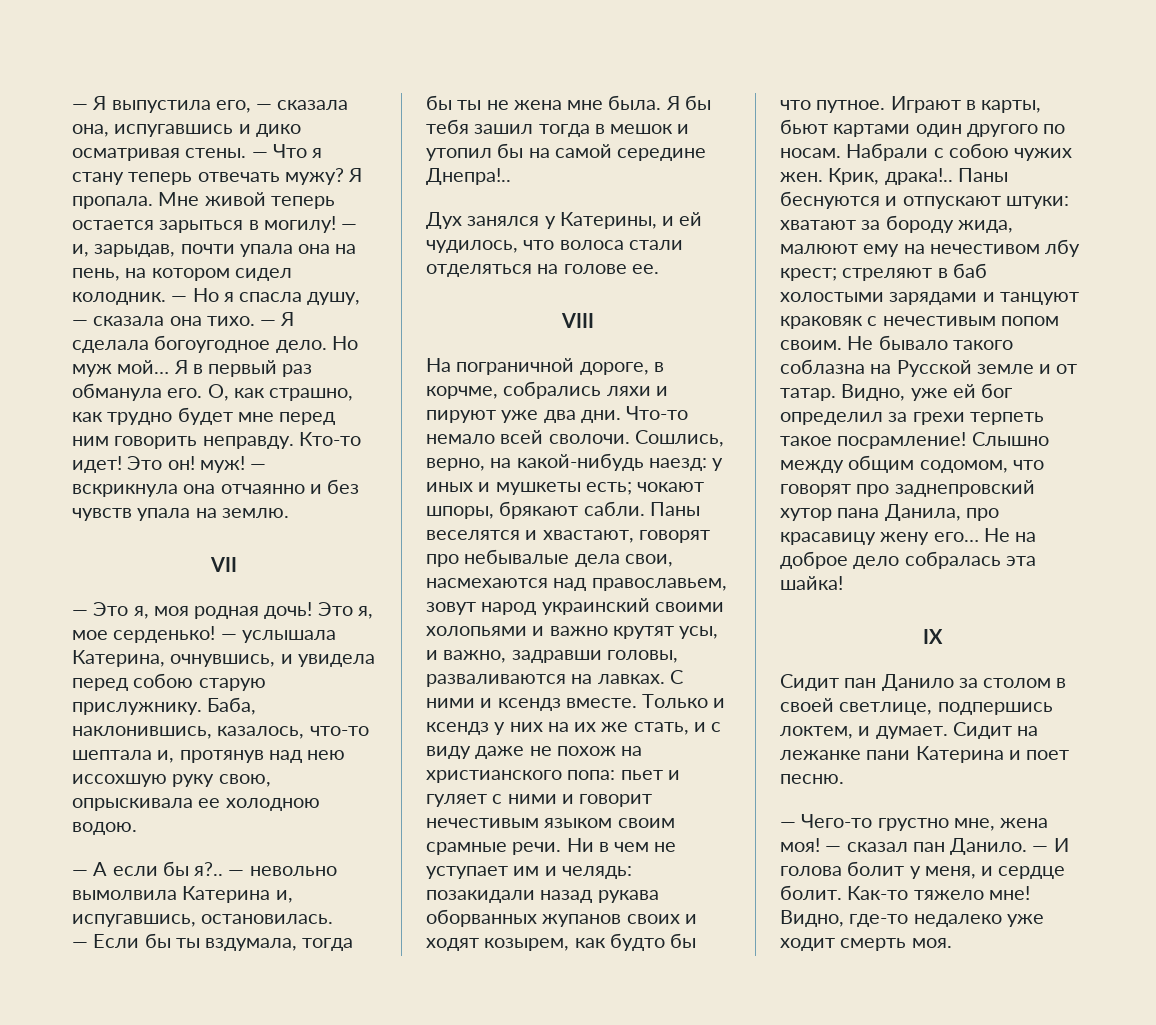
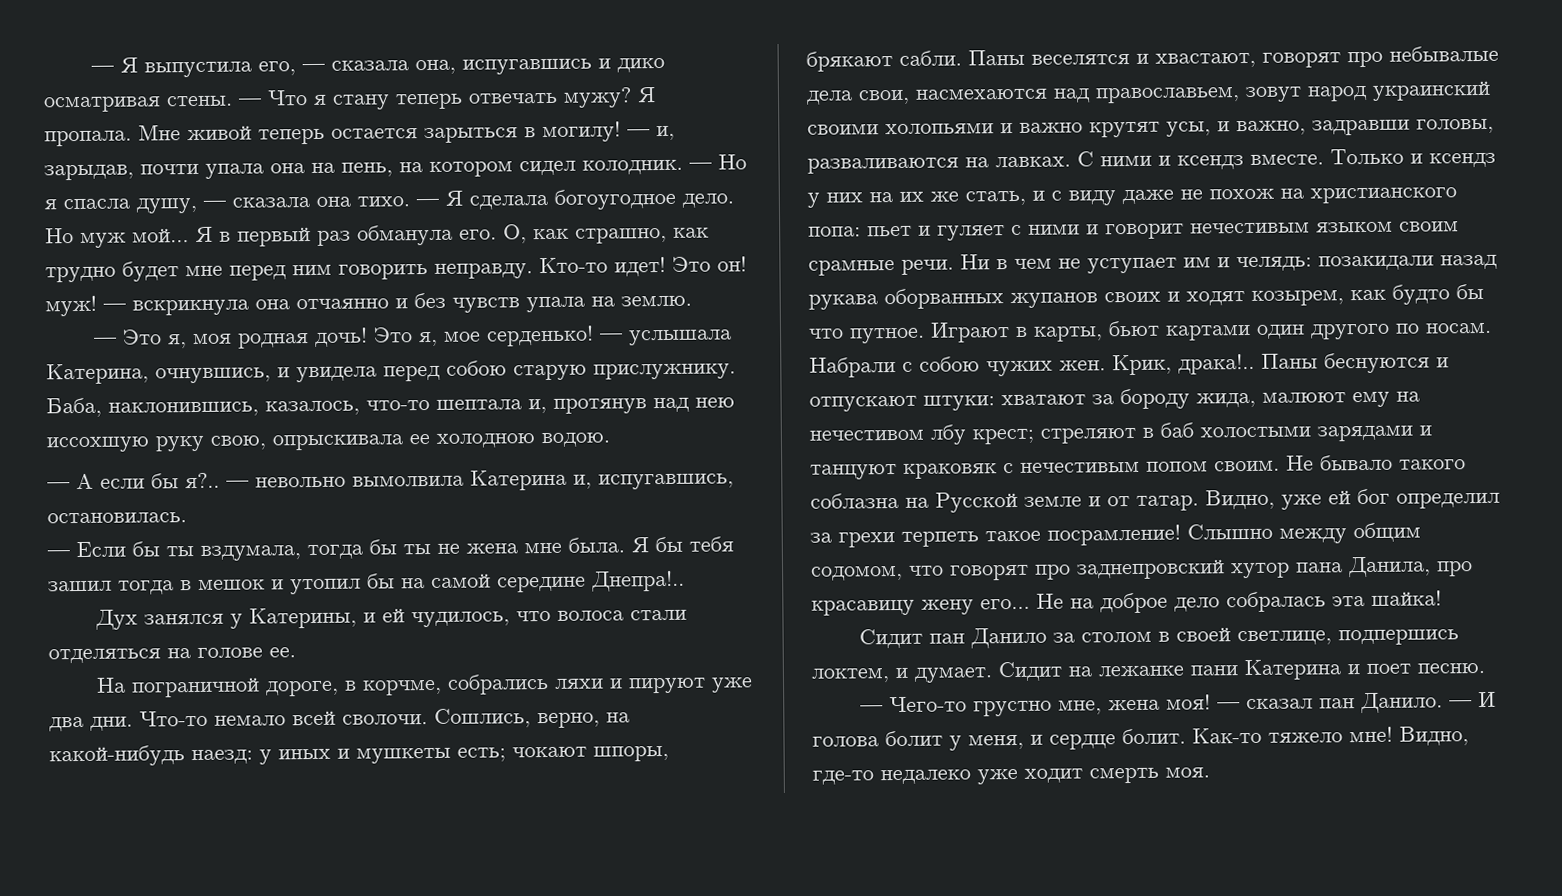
[210,557,237,572] // VII -> (692, 301) none
[561,313,594,328] // VIII -> (296, 652) none
[922,629,943,644] // IX -> (1442, 598) none

